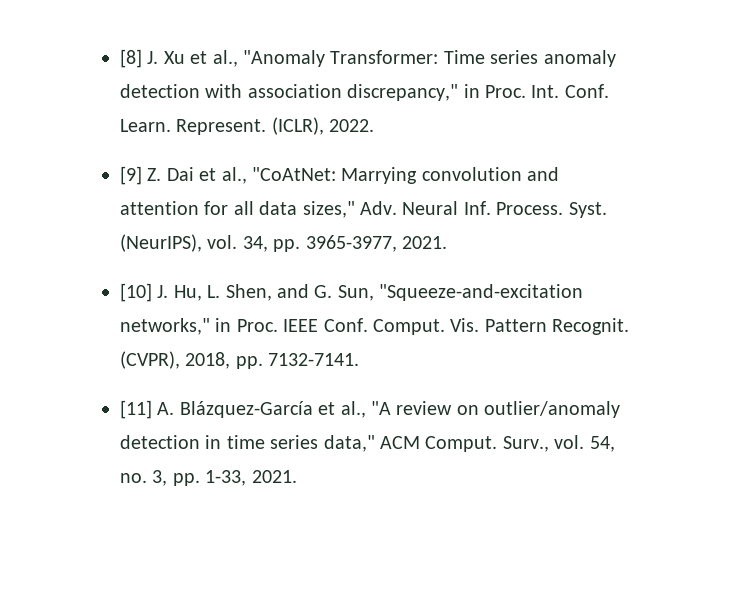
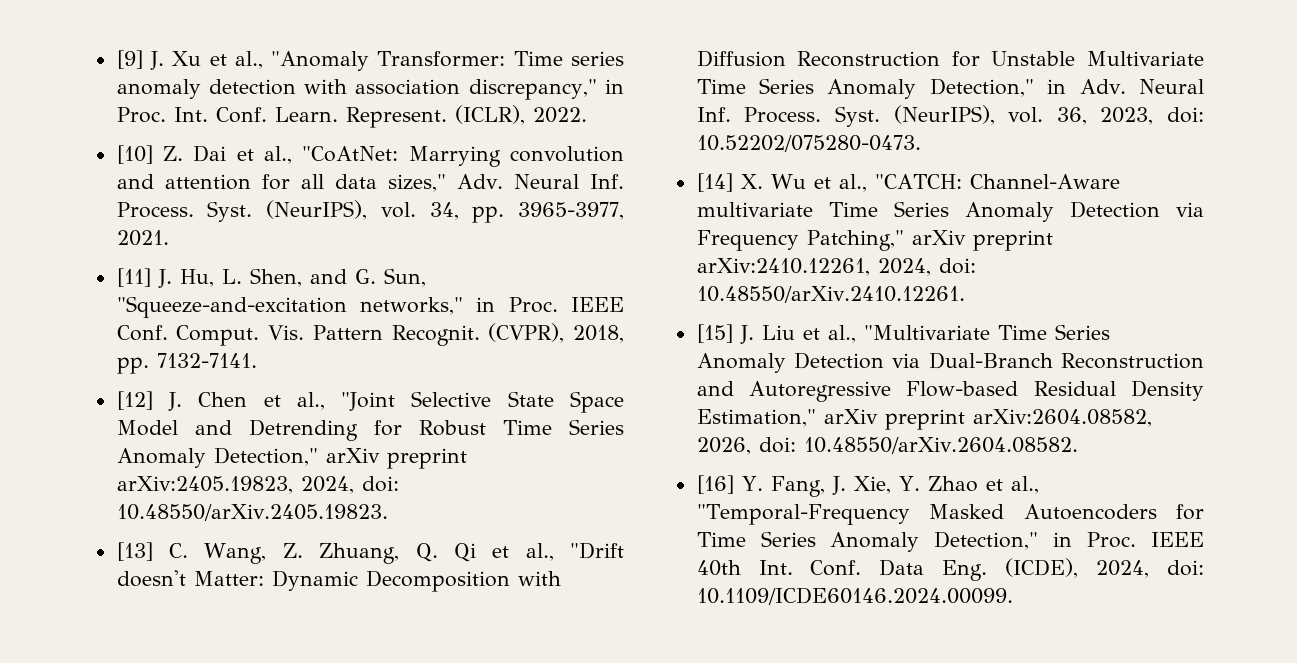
[120,49,142,68] [8] -> [116,50,143,69] [9]
[120,166,142,185] [9] -> [116,145,153,164] [10]
[120,283,152,302] [10] -> [116,268,151,287] [11]
[120,400,621,419] [120,435,615,452] [120,470,297,486] [11] A. Blázquez-García et al., "A review on outlier/anomaly detection in time series data," ACM Comput. Surv., vol. 54, no. 3, pp. 1-33, 2021. -> [116,391,624,413] [116,419,624,441] [116,447,467,469] [116,476,399,494] [116,504,388,521] [116,542,625,564] [116,570,561,592] [696,50,1204,67] [696,78,1204,99] [696,105,1204,127] [696,135,921,152] [696,173,1120,192] [696,201,1204,222] [696,230,1053,251] [696,258,976,276] [696,286,965,303] [696,324,1110,344] [696,352,1204,373] [696,380,1204,402] [696,409,1152,430] [696,437,1078,455] [696,475,1039,497] [696,504,1204,525] [696,531,1204,552] [696,558,1204,581] [696,587,1013,605] [12] J. Chen et al., "Joint Selective State Space Model and Detrending for Robust Time Series Anomaly Detection," arXiv preprint arXiv:2405.19823, 2024, doi: 10.48550/arXiv.2405.19823. // [13] C. Wang, Z. Zhuang, Q. Qi et al., "Drift doesn't Matter: Dynamic Decomposition with Diffusion Reconstruction for Unstable Multivariate Time Series Anomaly Detection," in Adv. Neural Inf. Process. Syst. (NeurIPS), vol. 36, 2023, doi: 10.52202/075280-0473. // [14] X. Wu et al., "CATCH: Channel-Aware multivariate Time Series Anomaly Detection via Frequency Patching," arXiv preprint arXiv:2410.12261, 2024, doi: 10.48550/arXiv.2410.12261. // [15] J. Liu et al., "Multivariate Time Series Anomaly Detection via Dual-Branch Reconstruction and Autoregressive Flow-based Residual Density Estimation," arXiv preprint arXiv:2604.08582, 2026, doi: 10.48550/arXiv.2604.08582. // [16] Y. Fang, J. Xie, Y. Zhao et al., "Temporal-Frequency Masked Autoencoders for Time Series Anomaly Detection," in Proc. IEEE 40th Int. Conf. Data Eng. (ICDE), 2024, doi: 10.1109/ICDE60146.2024.00099.

